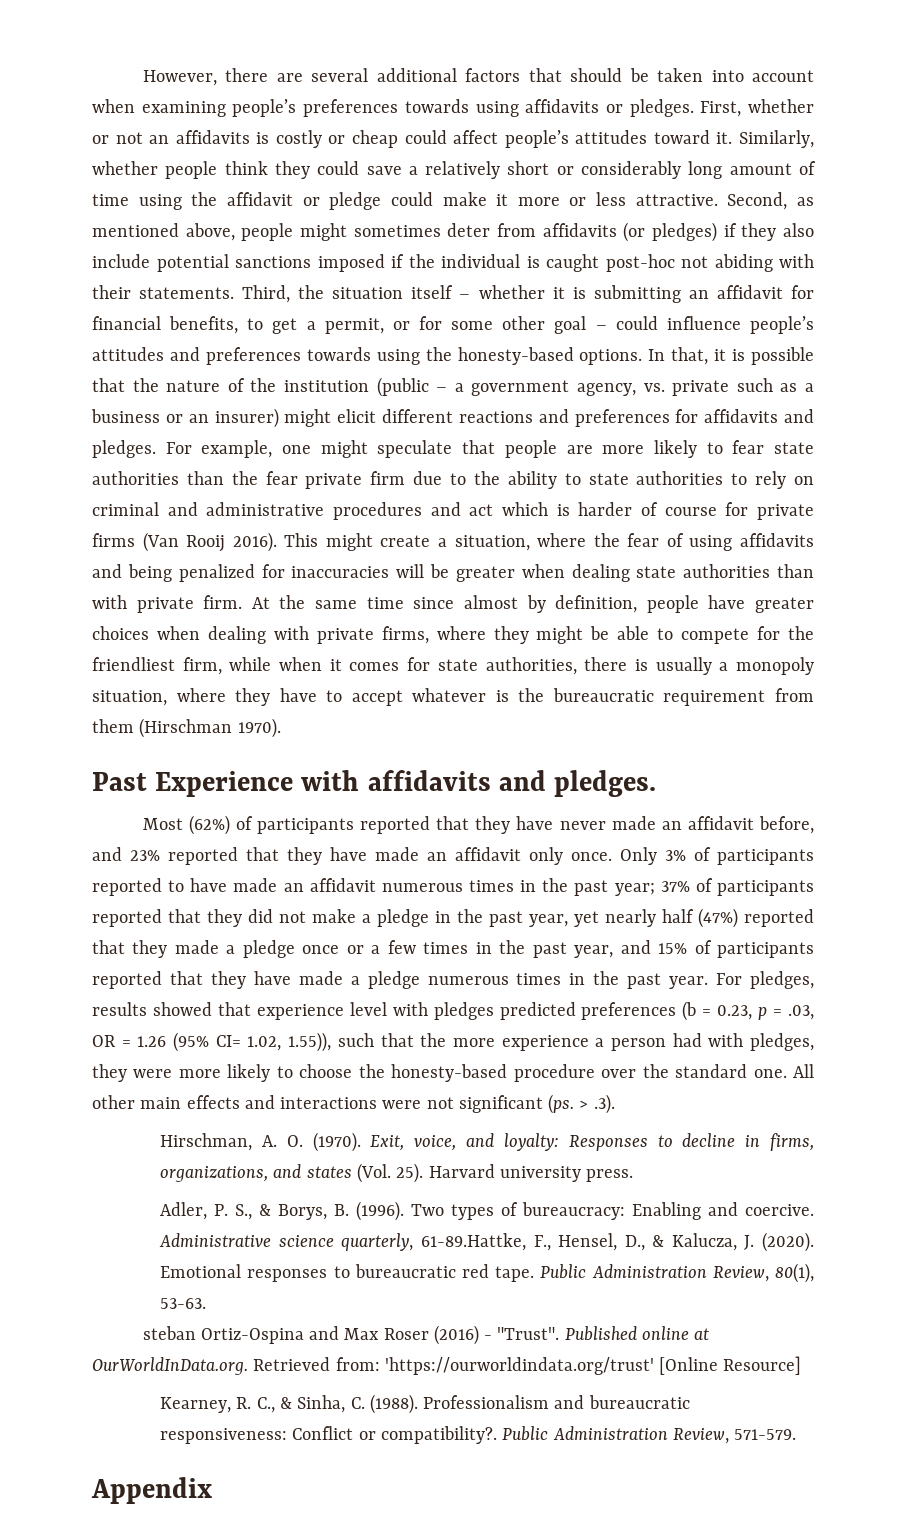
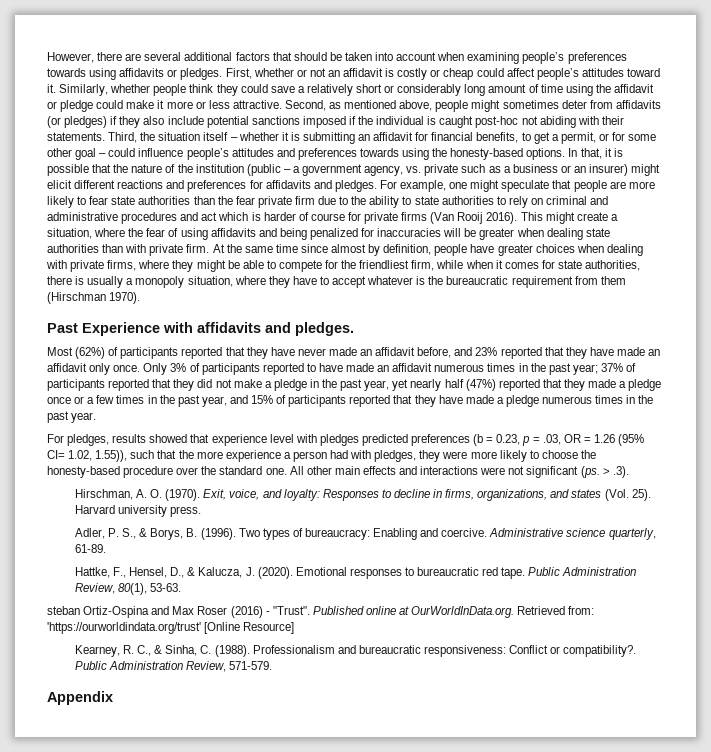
[175,130,250,144] affidavits -> [343,68,384,77] affidavit
(709, 982) none -> (97, 417) //
[420,1233,526,1251] 61-89.Hattke, -> [74,544,106,553] [74,567,110,578] 61-89. // Hattke,

